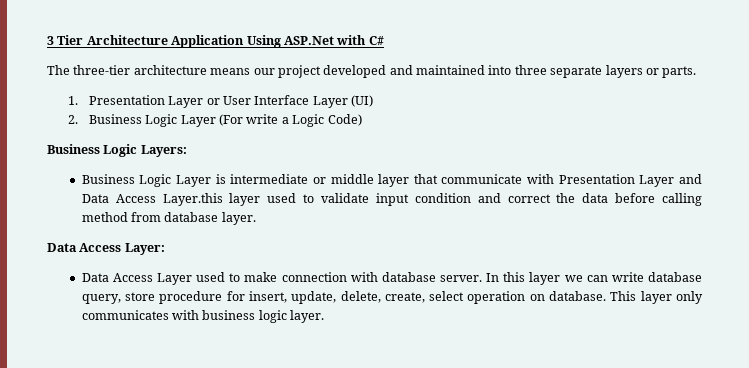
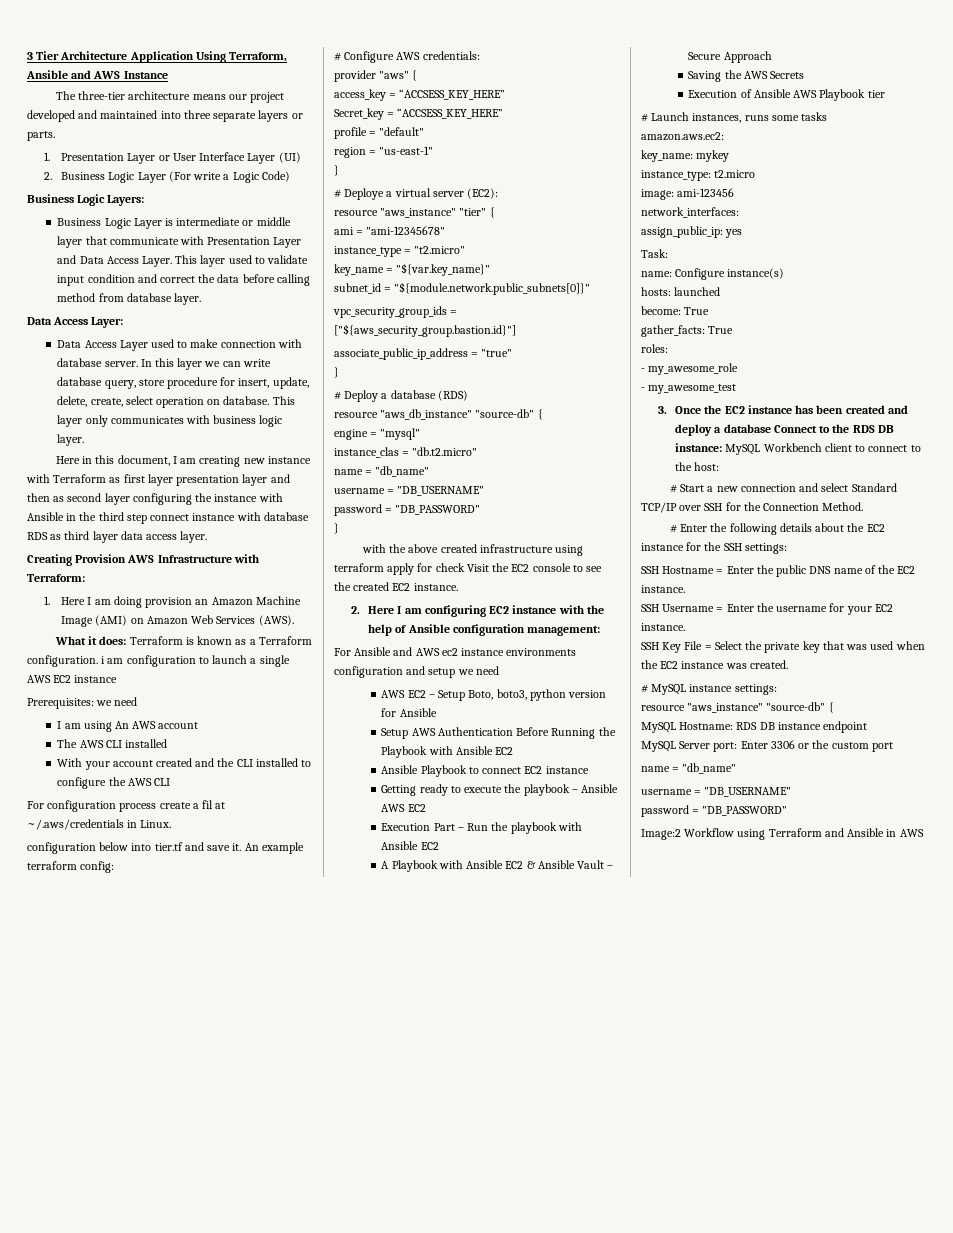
[283,35,384,45] ASP.Net with C# -> [229,52,288,62] [26,70,168,79] Terraform, Ansible and AWS Instance
[162,193,223,206] Layer.this -> [141,255,198,267] Layer. This
(325, 316) none -> [55,455,311,467] [26,474,290,486] [27,493,283,505] [27,512,309,524] [27,531,208,543] [27,554,259,566] [27,574,85,582] [44,596,301,608] [61,615,294,627] [54,636,312,645] [27,655,290,667] [27,675,118,683] [27,697,138,709] [57,721,199,732] [57,739,167,748] [57,758,312,770] [57,777,170,789] [27,800,226,812] [27,819,172,830] [27,842,304,854] [27,861,115,873] [334,51,480,63] [334,70,418,82] [334,89,506,101] [334,108,504,120] [334,127,425,139] [334,146,434,158] [334,165,339,176] [334,188,499,200] [334,207,495,218] [334,226,446,235] [334,246,466,257] [334,263,491,276] [334,282,591,295] [333,306,458,318] [334,324,516,337] [334,348,513,360] [334,367,339,378] [334,390,468,402] [334,409,543,420] [334,428,421,440] [334,447,478,458] [334,466,430,477] [334,486,485,496] [334,504,481,516] [334,523,339,534] [361,544,584,556] [334,563,603,575] [334,582,458,591] [351,605,604,617] [368,624,601,636] [334,647,577,656] [334,666,499,678] [381,689,607,701] [381,708,437,717] [381,727,616,739] [381,746,514,758] [381,765,589,777] [381,784,619,796] [381,804,426,812] [381,822,582,834] [381,841,439,850] [381,860,614,872] [688,51,772,63] [688,70,805,82] [688,89,885,101] [641,112,828,123] [641,132,724,141] [641,150,730,162] [641,170,756,181] [641,188,735,200] [641,207,739,218] [641,226,743,238] [641,249,668,258] [641,268,785,280] [641,287,721,296] [641,306,710,315] [641,325,734,337] [641,344,668,353] [641,363,739,375] [641,384,737,394] [658,405,908,414] [675,424,894,436] [675,443,921,455] [675,462,720,471] [669,483,897,493] [641,502,864,513] [669,523,885,535] [641,542,787,554] [641,565,916,577] [641,585,685,593] [641,603,893,615] [641,623,685,631] [641,641,925,653] [641,660,788,669] [641,684,777,695] [641,702,834,713] [641,721,868,733] [641,740,893,752] [641,763,737,774] [641,787,792,797] [641,805,788,817] [641,828,924,840] // Here in this document, I am creating new instance with Terraform as first layer presentation layer and then as second layer configuring the instance with Ansible in the third step connect instance with database RDS as third layer data access layer. // Creating Provision AWS Infrastructure with Terraform: // 1. Here I am doing provision an Amazon Machine Image (AMI) on Amazon Web Services (AWS). // What it does: Terraform is known as a Terraform configuration. i am configuration to launch a single AWS EC2 instance // Prerequisites: we need // I am using An AWS account // The AWS CLI installed // With your account created and the CLI installed to configure the AWS CLI // For configuration process create a fil at ~/.aws/credentials in Linux. // configuration below into tier.tf and save it. An example terraform config: // # Configure AWS credentials: // provider "aws" { // access_key = “ACCSESS_KEY_HERE” // Secret_key = “ACCSESS_KEY_HERE” // profile = "default" // region = "us-east-1" // } // # Deploye a virtual server (EC2): // resource "aws_instance" "tier" { // ami = "ami-12345678" // instance_type = "t2.micro" // key_name = "${var.key_name}" // subnet_id = "${module.network.public_subnets[0]}" // vpc_security_group_ids = ["${aws_security_group.bastion.id}"] // associate_public_ip_address = "true" // } // # Deploy a database (RDS) // resource "aws_db_instance" "source-db" { // engine = "mysql" // instance_clas = "db.t2.micro" // name = "db_name" // username = "DB_USERNAME" // password = "DB_PASSWORD" // } // with the above created infrastructure using terraform apply for check Visit the EC2 console to see the created EC2 instance. // 2. Here I am configuring EC2 instance with the help of Ansible configuration management: // For Ansible and AWS ec2 instance environments configuration and setup we need // AWS EC2 – Setup Boto, boto3, python version for Ansible // Setup AWS Authentication Before Running the Playbook with Ansible EC2 // Ansible Playbook to connect EC2 instance // Getting ready to execute the playbook – Ansible AWS EC2 // Execution Part – Run the playbook with Ansible EC2 // A Playbook with Ansible EC2 & Ansible Vault – Secure Approach // Saving the AWS Secrets // Execution of Ansible AWS Playbook tier // # Launch instances, runs some tasks // amazon.aws.ec2: // key_name: mykey // instance_type: t2.micro // image: ami-123456 // network_interfaces: // assign_public_ip: yes // Task: // name: Configure instance(s) // hosts: launched // become: True // gather_facts: True // roles: // - my_awesome_role // - my_awesome_test // 3. Once the EC2 instance has been created and deploy a database Connect to the RDS DB instance: MySQL Workbench client to connect to the host: // # Start a new connection and select Standard TCP/IP over SSH for the Connection Method. // # Enter the following details about the EC2 instance for the SSH settings: // SSH Hostname = Enter the public DNS name of the EC2 instance. // SSH Username = Enter the username for your EC2 instance. // SSH Key File = Select the private key that was used when the EC2 instance was created. // # MySQL instance settings: // resource "aws_instance" "source-db" { // MySQL Hostname: RDS DB instance endpoint // MySQL Server port: Enter 3306 or the custom port // name = "db_name" // username = "DB_USERNAME" // password = "DB_PASSWORD" // Image:2 Workflow using Terraform and Ansible in AWS

